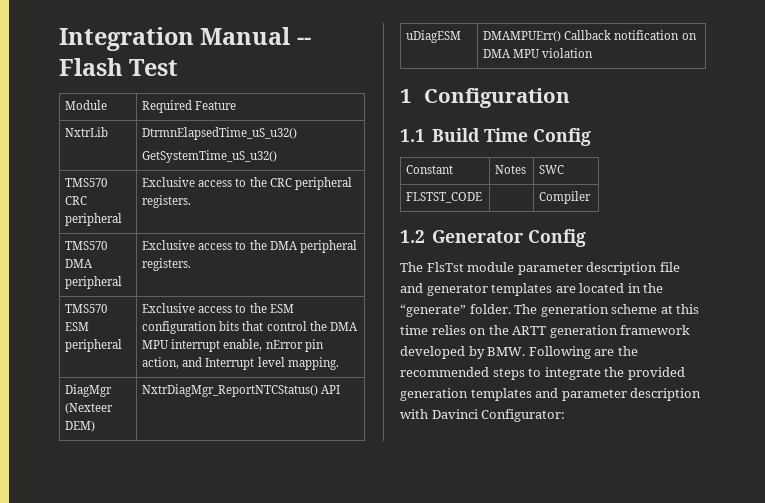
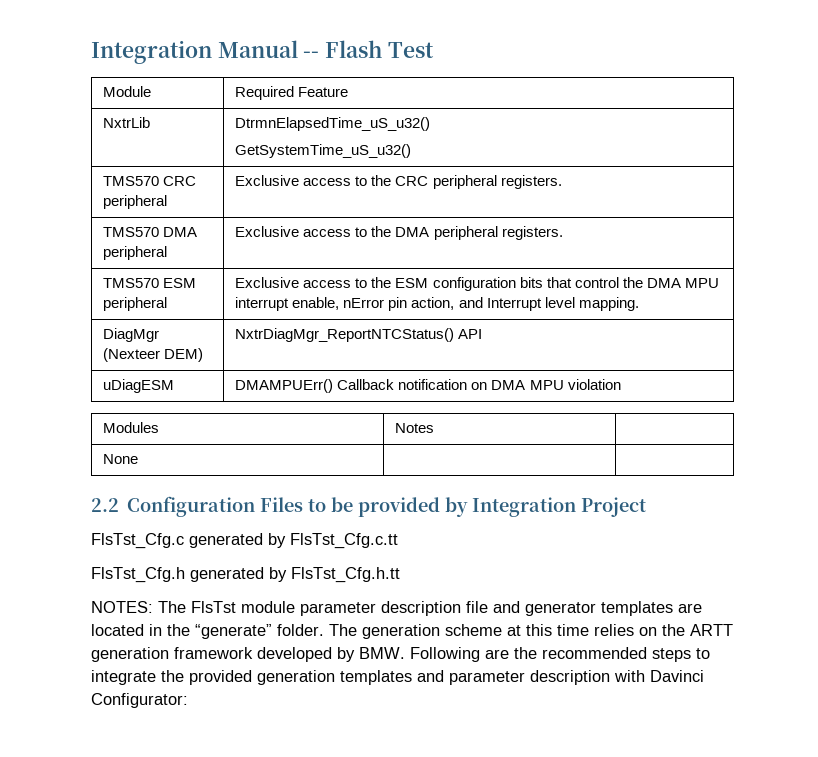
[400,88,571,108] [400,128,591,146] [406,165,454,174] [495,165,527,174] [539,165,565,174] [406,192,483,203] [539,191,592,204] [400,229,586,247] // 1 Configuration // 1.1 Build Time Config // Constant | Notes | SWC // FLSTST_CODE | | Compiler // 1.2 Generator Config // -> [103,422,160,433] [395,423,435,433] [103,454,139,464] [91,496,647,517] [91,533,398,549] [91,567,400,583] [91,601,153,613] // Modules | Notes | // None | | // 2.2 Configuration Files to be provided by Integration Project // FlsTst_Cfg.c generated by FlsTst_Cfg.c.tt // FlsTst_Cfg.h generated by FlsTst_Cfg.h.tt // NOTES:

